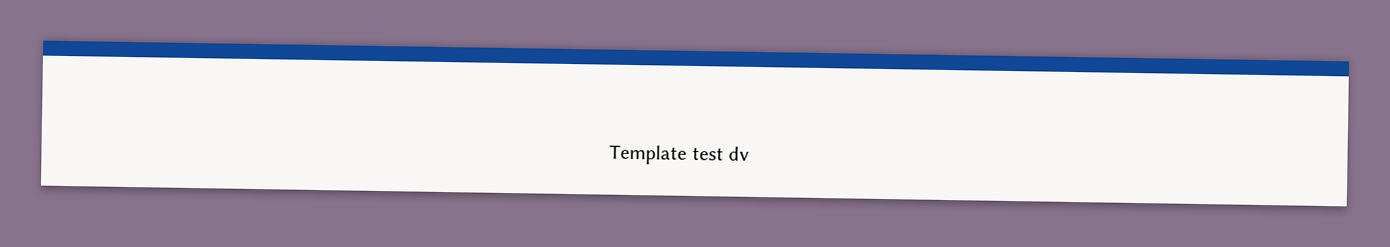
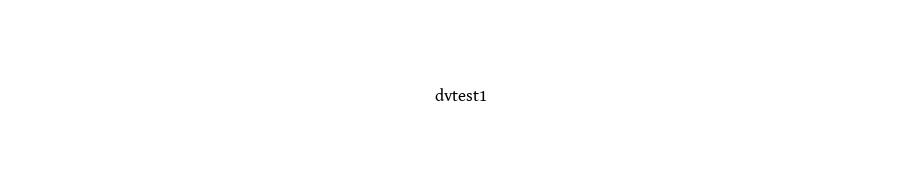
[609,144,749,165] Template test dv -> [435,88,487,101] dvtest1

